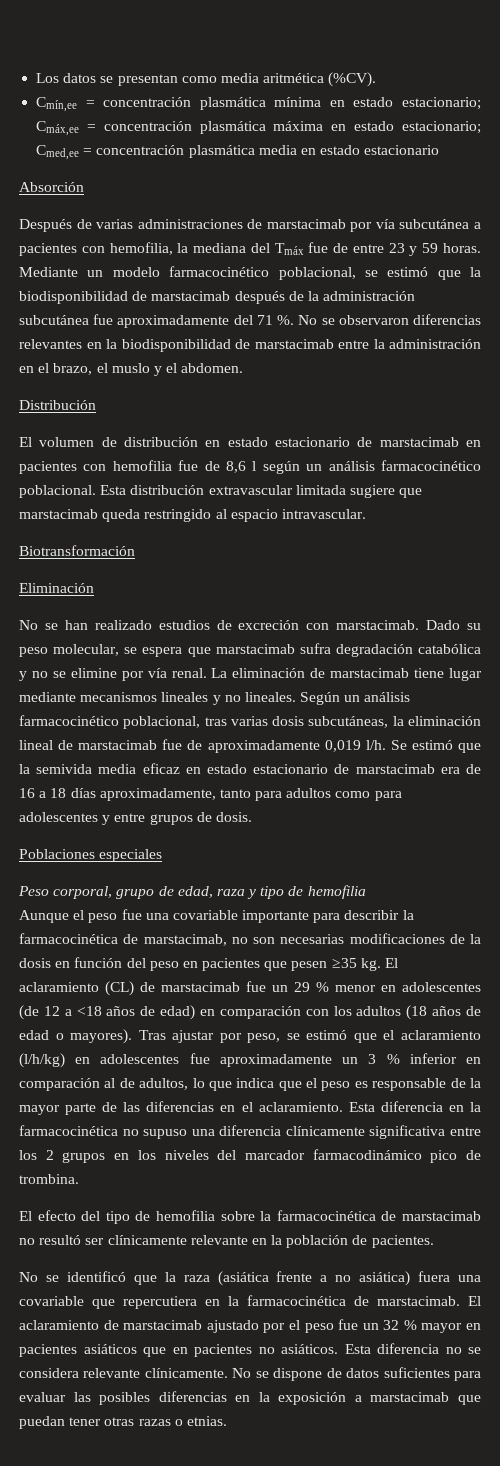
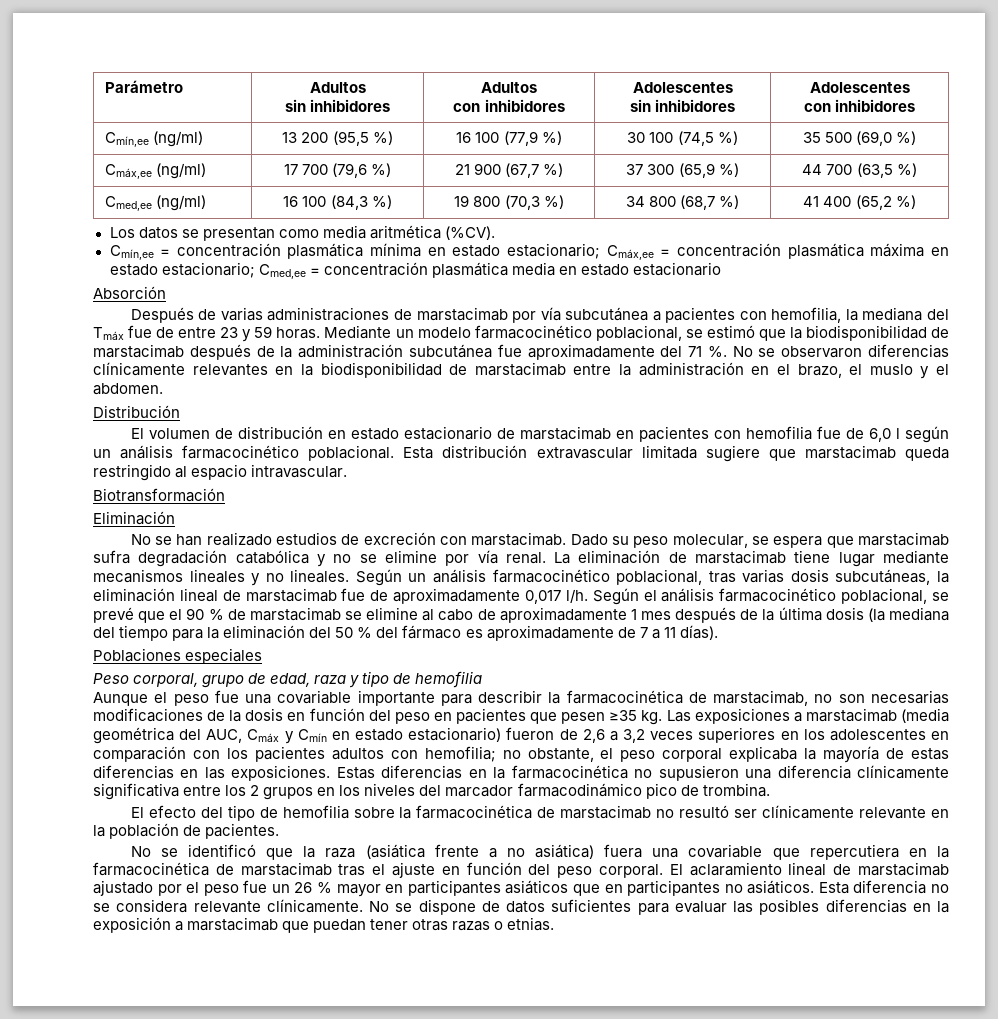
(36, 78) none -> [104,80,183,93] [309,82,366,93] [284,99,391,112] [481,82,537,93] [453,99,565,112] [632,82,733,93] [629,99,736,112] [809,82,910,93] [803,99,916,112] [104,131,203,147] [282,131,393,146] [456,131,562,146] [627,131,738,146] [802,131,917,146] [104,163,206,179] [283,163,392,178] [454,163,564,178] [626,163,739,178] [802,163,917,178] [104,195,206,211] [283,195,392,210] [454,195,564,210] [625,195,740,210] [803,195,916,210] Parámetro | Adultos // sin inhibidores | Adultos // con inhibidores | Adolescentes // sin inhibidores | Adolescentes // con inhibidores // Cmín,ee (ng/ml) | 13 200 (95,5 %) | 16 100 (77,9 %) | 30 100 (74,5 %) | 35 500 (69,0 %) // Cmáx,ee (ng/ml) | 17 700 (79,6 %) | 21 900 (67,7 %) | 37 300 (65,9 %) | 44 700 (63,5 %) // Cmed,ee (ng/ml) | 16 100 (84,3 %) | 19 800 (70,3 %) | 34 800 (68,7 %) | 41 400 (65,2 %) //
(481, 319) none -> [93,362,185,376] clínicamente
[226,461,247,473] 8,6 -> [868,428,891,442] 6,0
[324,740,482,753] [19,763,481,774] [19,788,402,801] [19,812,252,825] 0,019 l/h. Se estimó que la semivida media eficaz en estado estacionario de marstacimab era de 16 a 18 días aproximadamente, tanto para adultos como para adolescentes y entre grupos de dosis. -> [525,588,949,605] [93,607,949,623] [93,625,718,641] 0,017 l/h. Según el análisis farmacocinético poblacional, se prevé que el 90 % de marstacimab se elimine al cabo de aproximadamente 1 mes después de la última dosis (la mediana del tiempo para la eliminación del 50 % del fármaco es aproximadamente de 7 a 11 días).
[385,958,399,968] [19,981,481,996] [19,1005,481,1020] [19,1029,482,1044] [19,1053,482,1068] [19,1078,481,1091] [19,1101,443,1115] El aclaramiento (CL) de marstacimab fue un 29 % menor en adolescentes (de 12 a <18 años de edad) en comparación con los adultos (18 años de edad o mayores). Tras ajustar por peso, se estimó que el aclaramiento (l/h/kg) en adolescentes fue aproximadamente un 3 % inferior en comparación al de adultos, lo que indica que el peso es responsable de la mayor parte de las diferencias en el aclaramiento. Esta diferencia -> [666,708,949,724] [93,727,949,744] [93,746,949,763] [93,765,463,781] Las exposiciones a marstacimab (media geométrica del AUC, Cmáx y Cmín en estado estacionario) fueron de 2,6 a 3,2 veces superiores en los adolescentes en comparación con los pacientes adultos con hemofilia; no obstante, el peso corporal explicaba la mayoría de estas diferencias en las exposiciones. Estas diferencias
[143,1129,188,1139] supuso -> [658,765,739,781] supusieron
[377,1296,481,1306] [19,1320,99,1330] marstacimab. El aclaramiento -> [240,862,827,878] marstacimab tras el ajuste en función del peso corporal. El aclaramiento lineal
[383,1320,400,1330] 32 -> [294,882,313,893] 26
[19,1344,77,1357] pacientes -> [407,880,501,896] participantes
[194,1344,252,1357] pacientes -> [627,880,721,896] participantes

